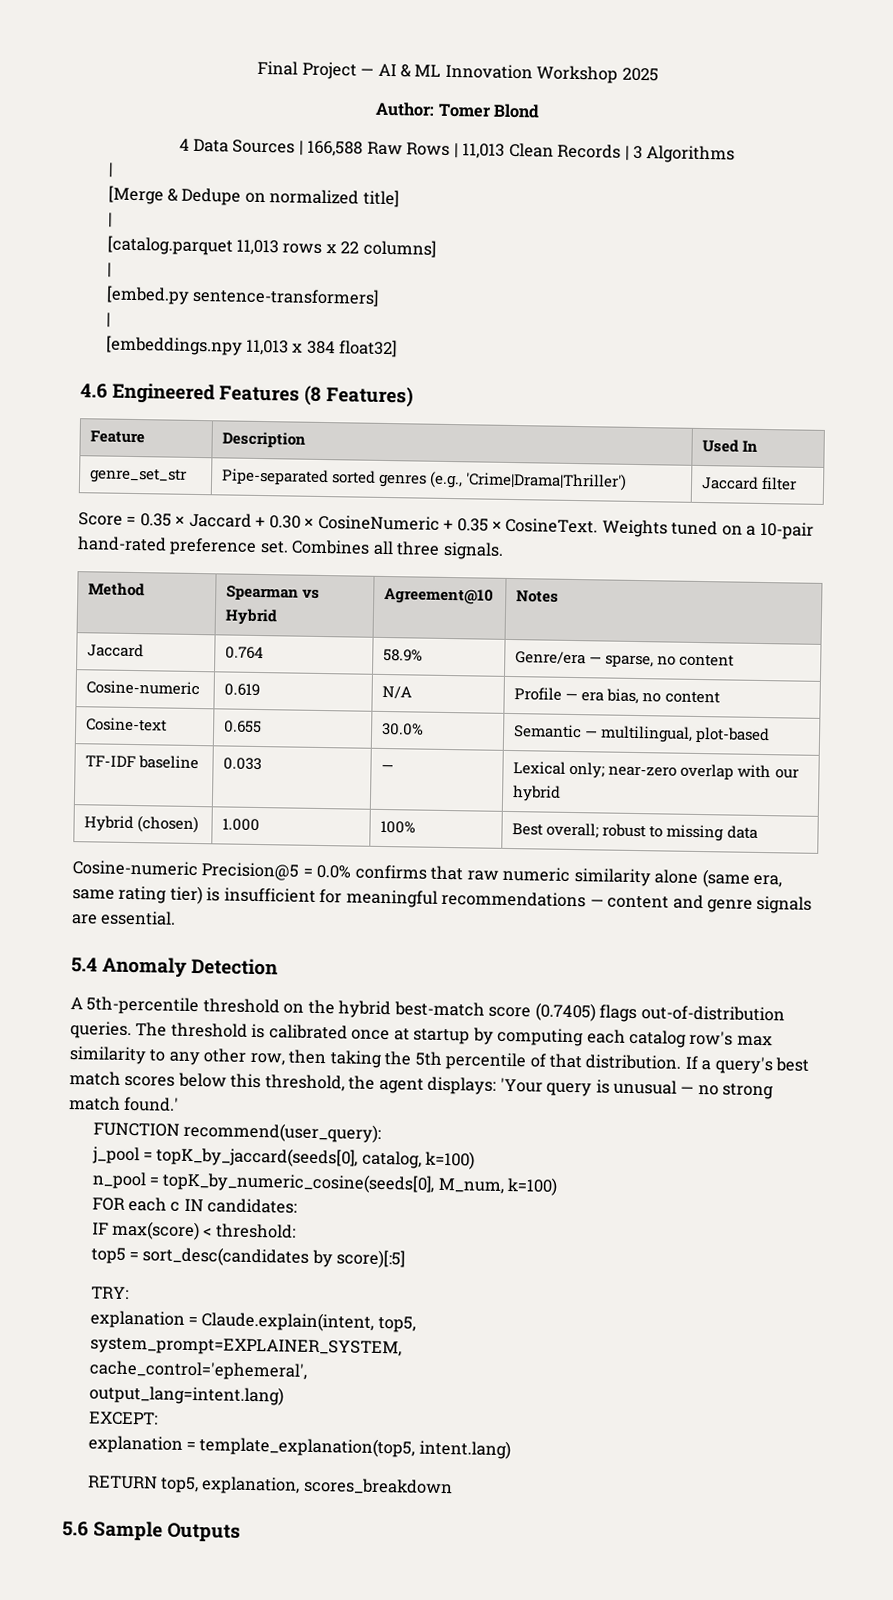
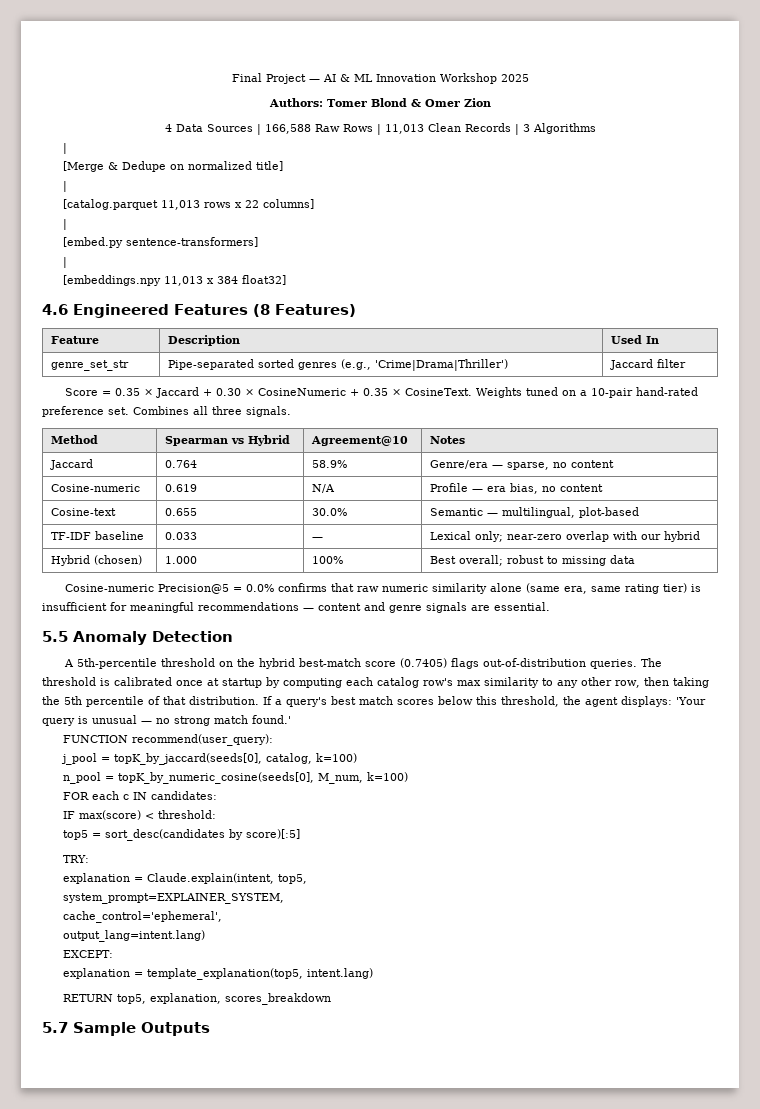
[375,101,436,117] Author: -> [268,98,323,107] Authors:
(540, 111) none -> [410,98,491,107] & Omer Zion
[71,957,98,973] 5.4 -> [42,631,68,642] 5.5
[62,1520,89,1537] 5.6 -> [42,1022,68,1033] 5.7

